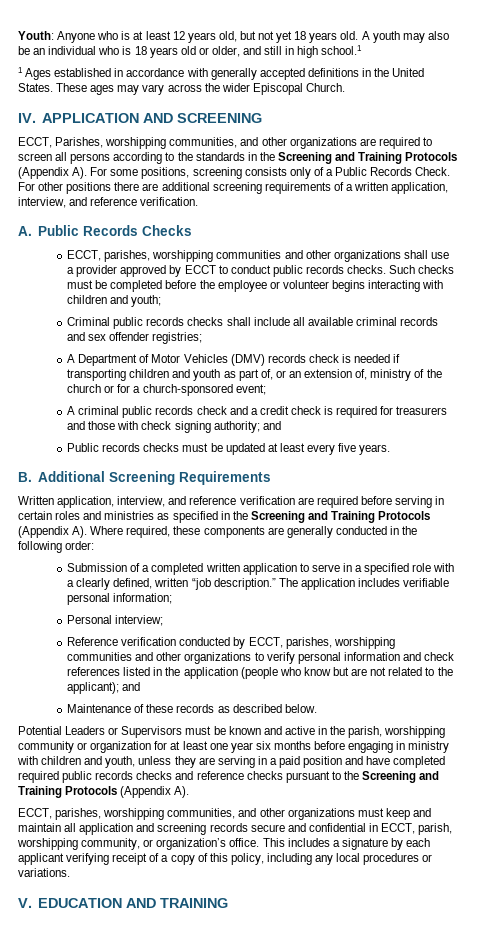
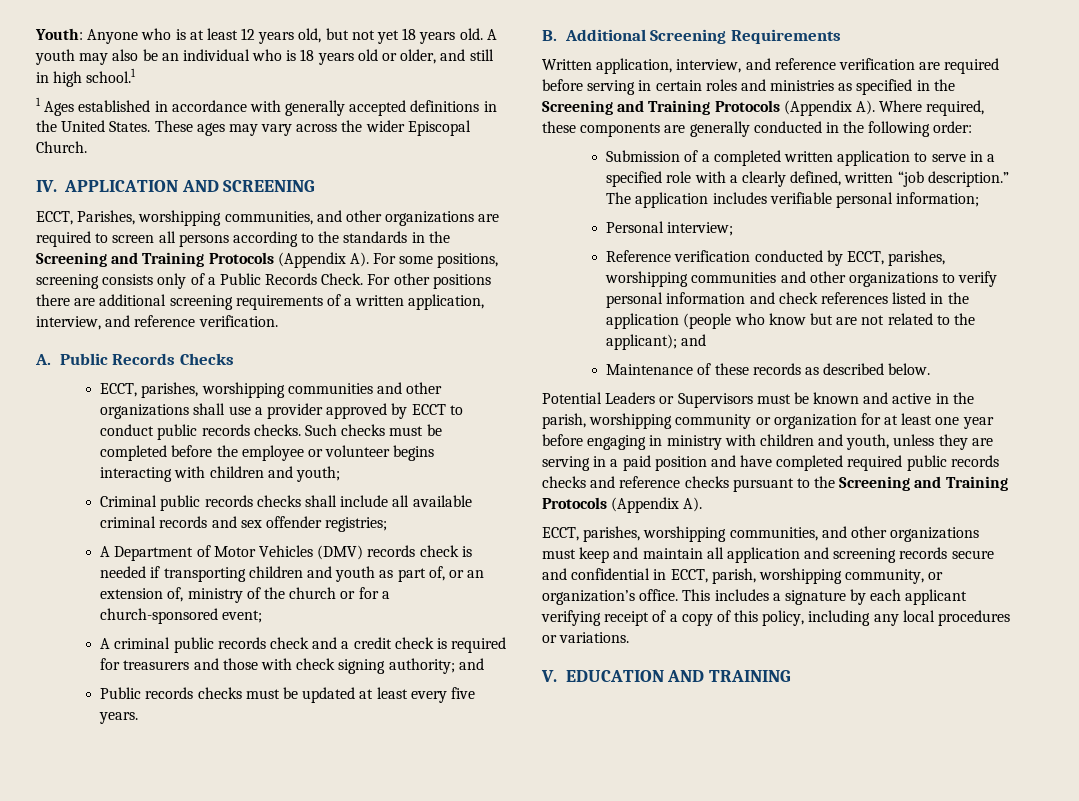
[255,741,311,750] six months -> (994, 423) none

